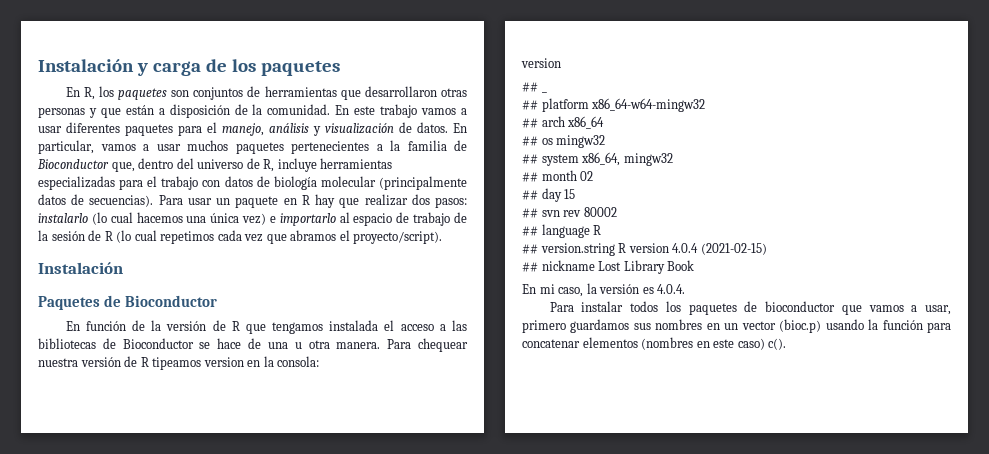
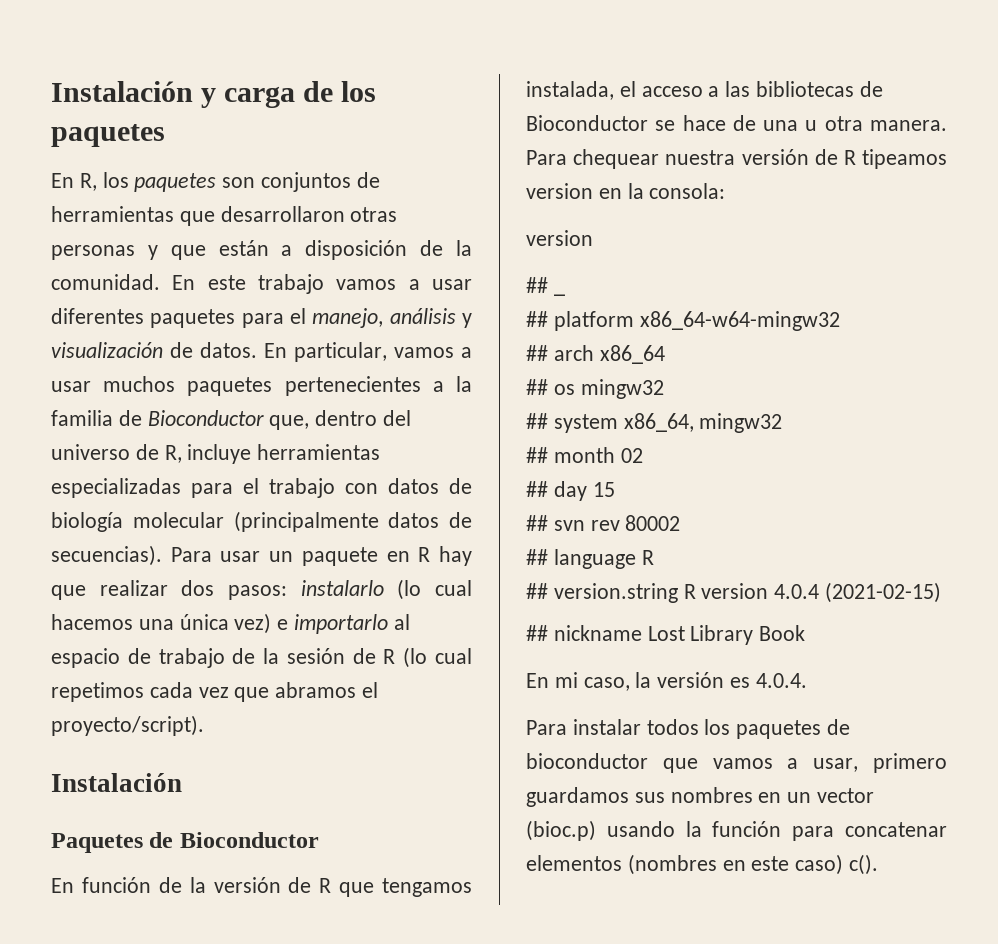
[329,320,379,331] instalada -> [526,81,614,100] instalada,

